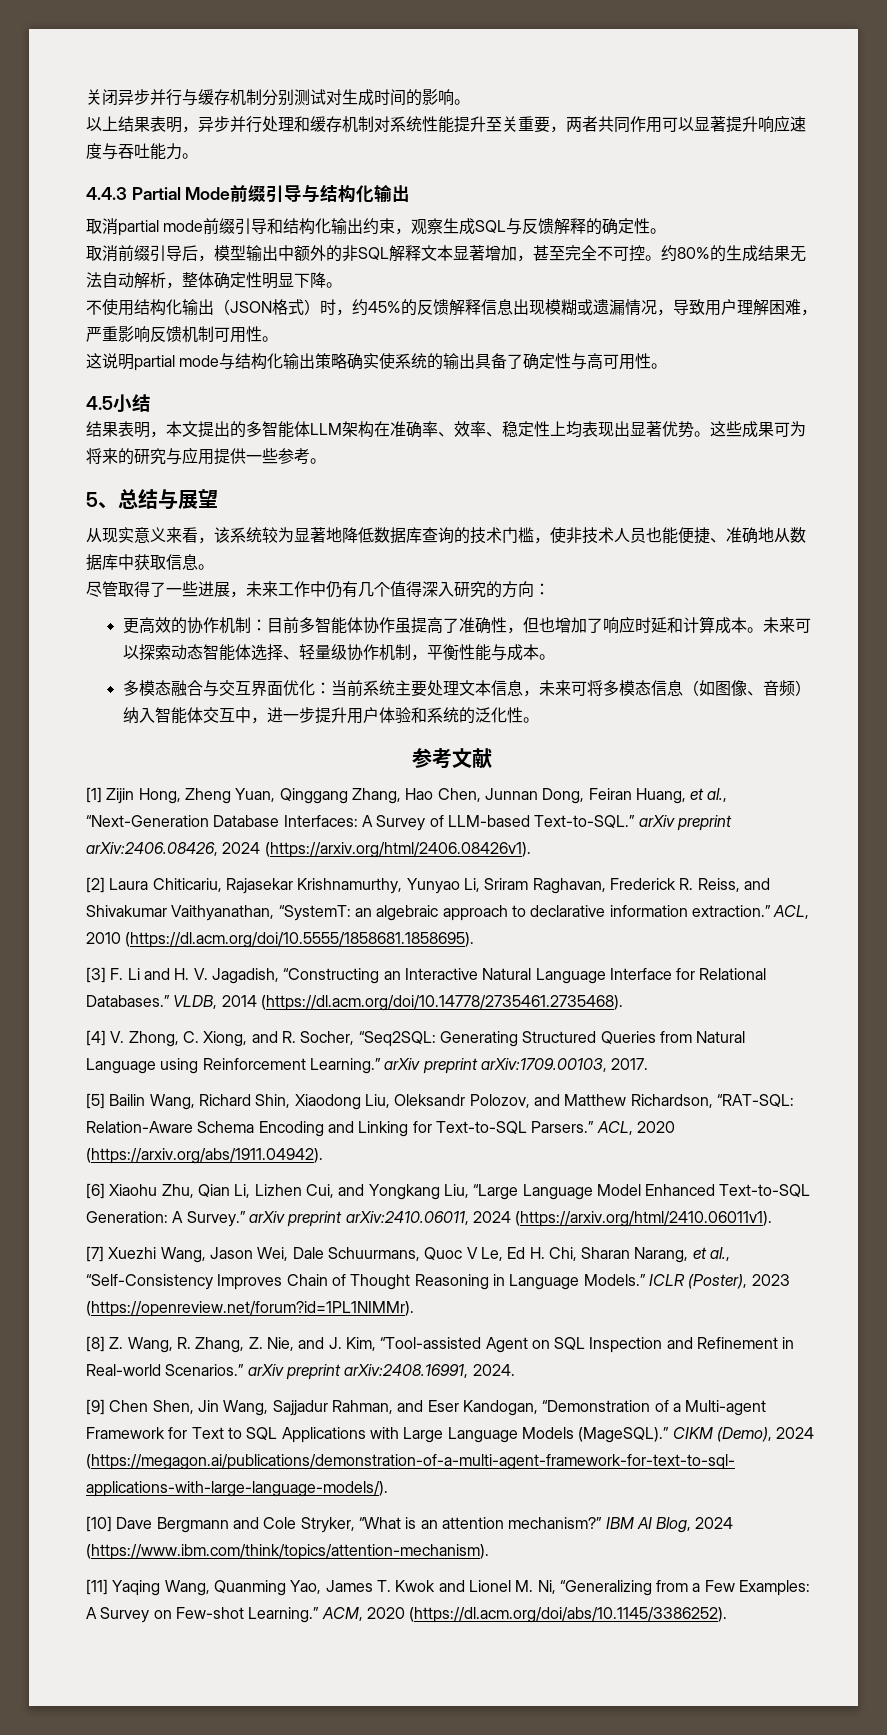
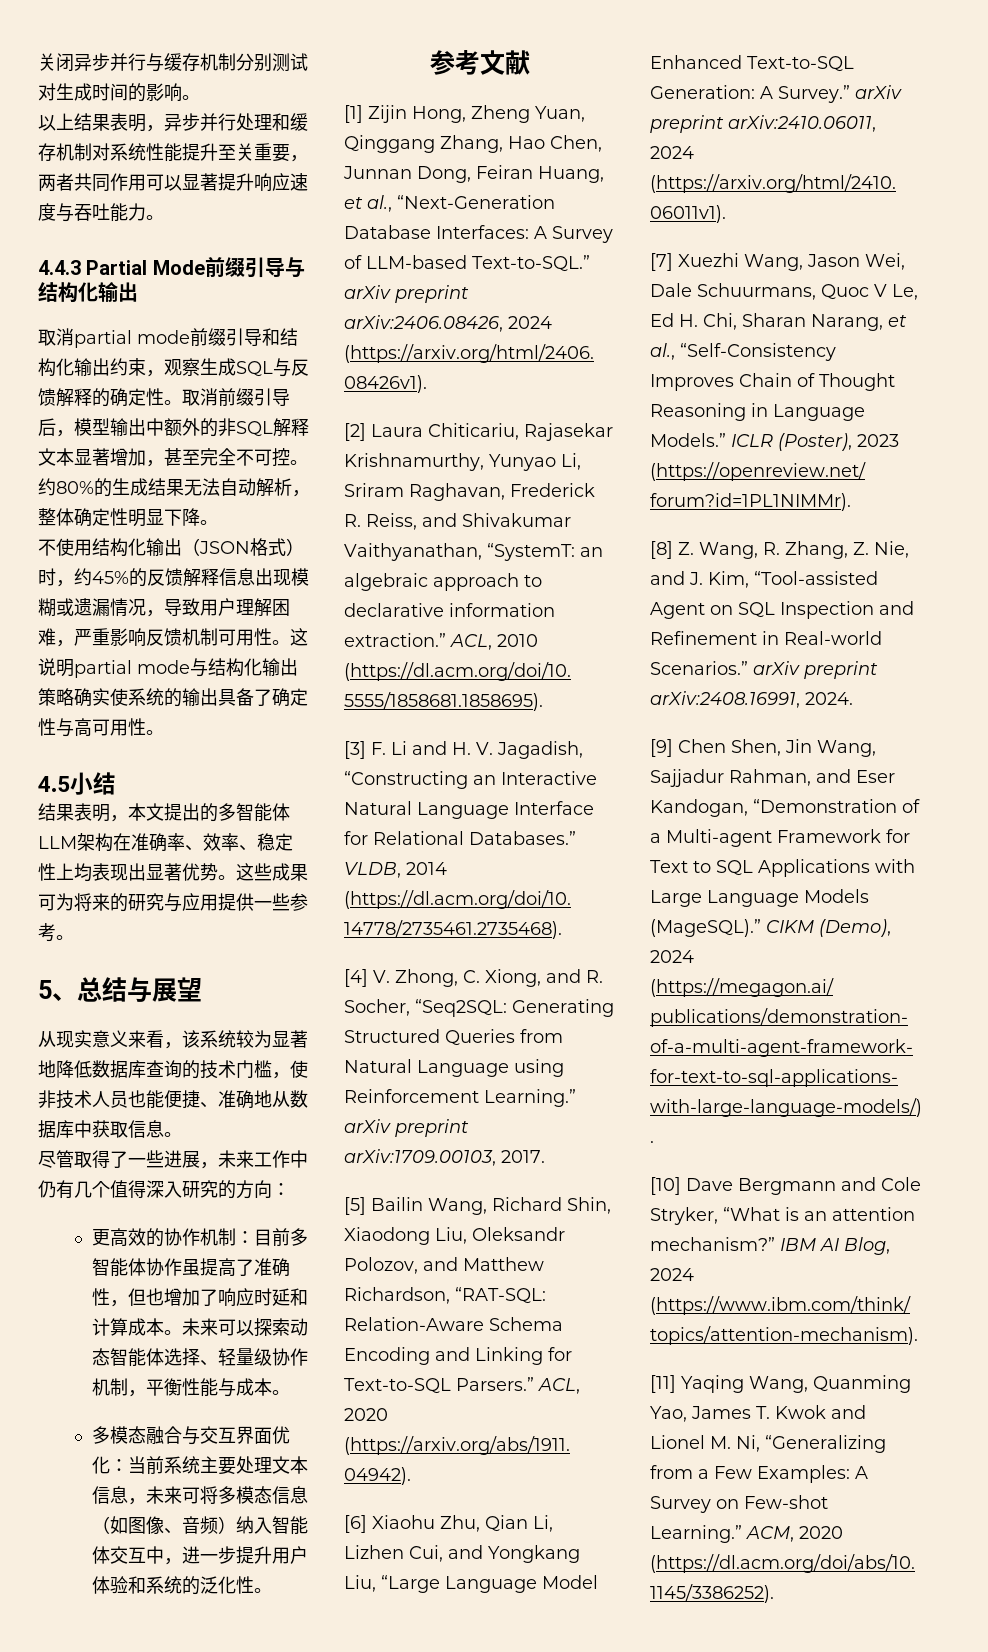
(667, 231) // -> (182, 402) none
(278, 339) // -> (290, 642) none

